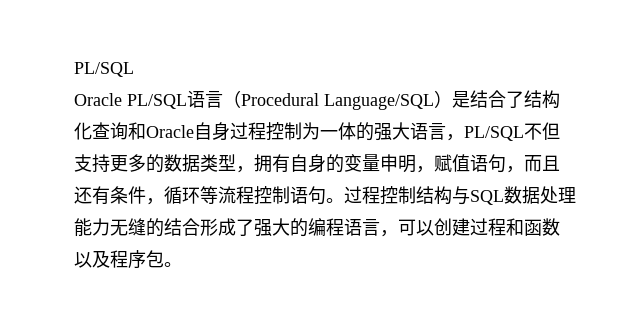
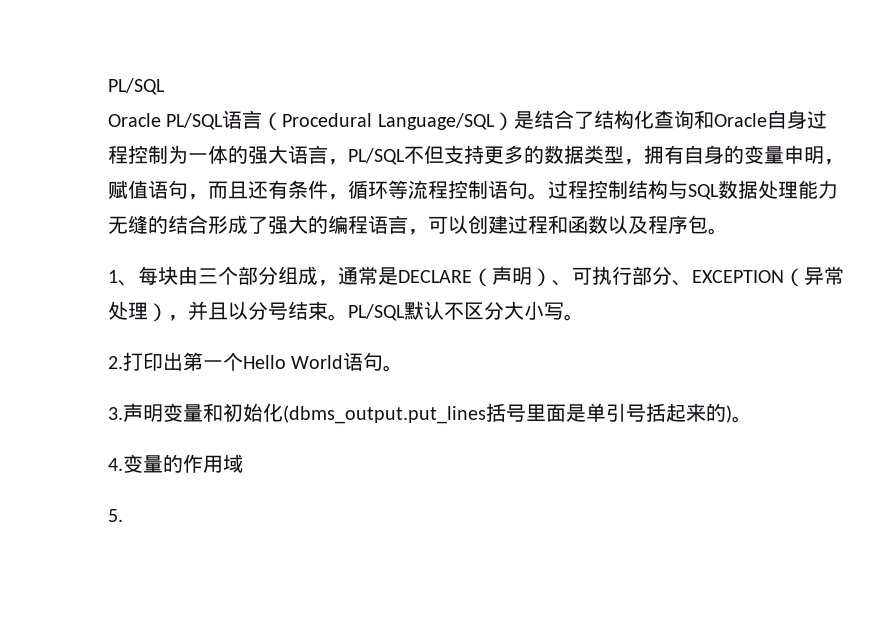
(182, 264) none -> [108,266,844,287] [108,301,584,322] [108,352,404,372] [108,403,752,424] [108,454,243,473] [108,509,123,522] // 1、每块由三个部分组成，通常是DECLARE（声明）、可执行部分、EXCEPTION（异常处理），并且以分号结束。PL/SQL默认不区分大小写。 // 2.打印出第一个Hello World语句。 // 3.声明变量和初始化(dbms_output.put_lines括号里面是单引号括起来的)。 // 4.变量的作用域 // 5.

